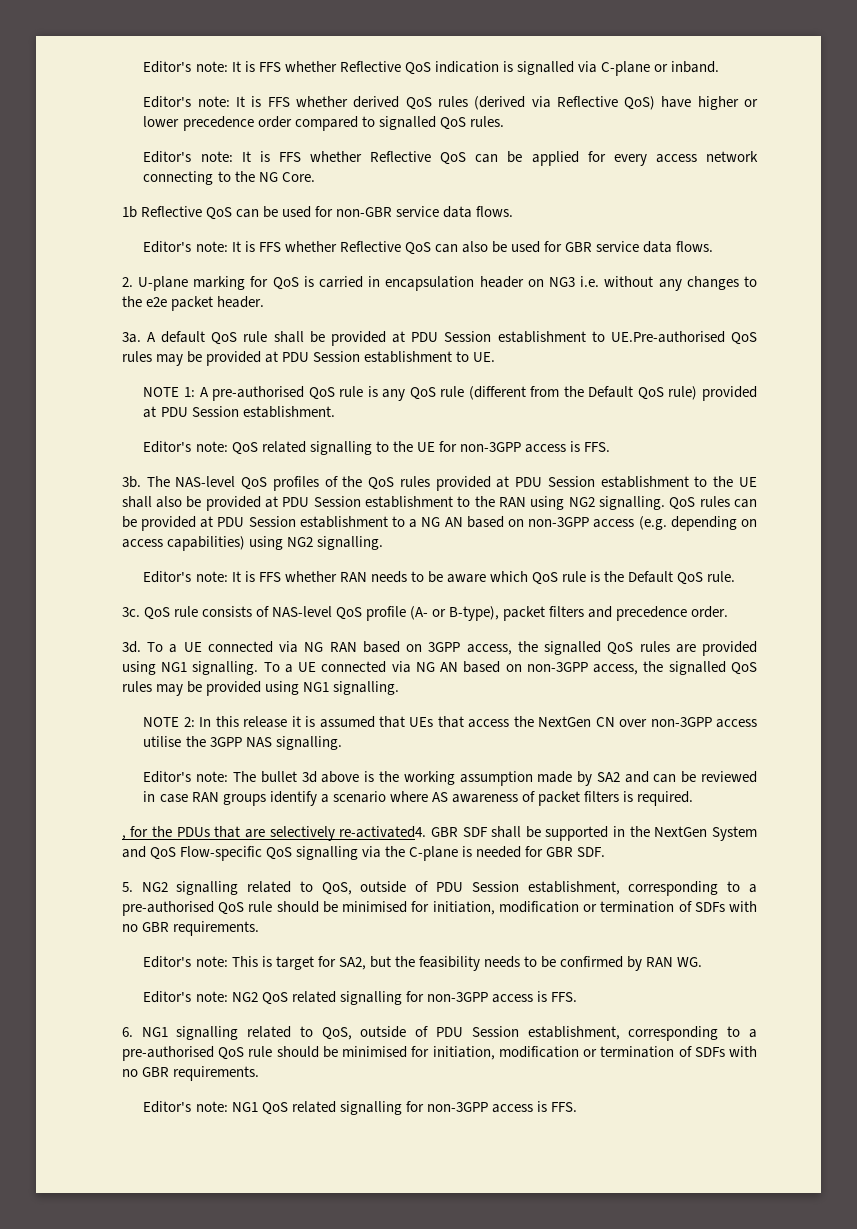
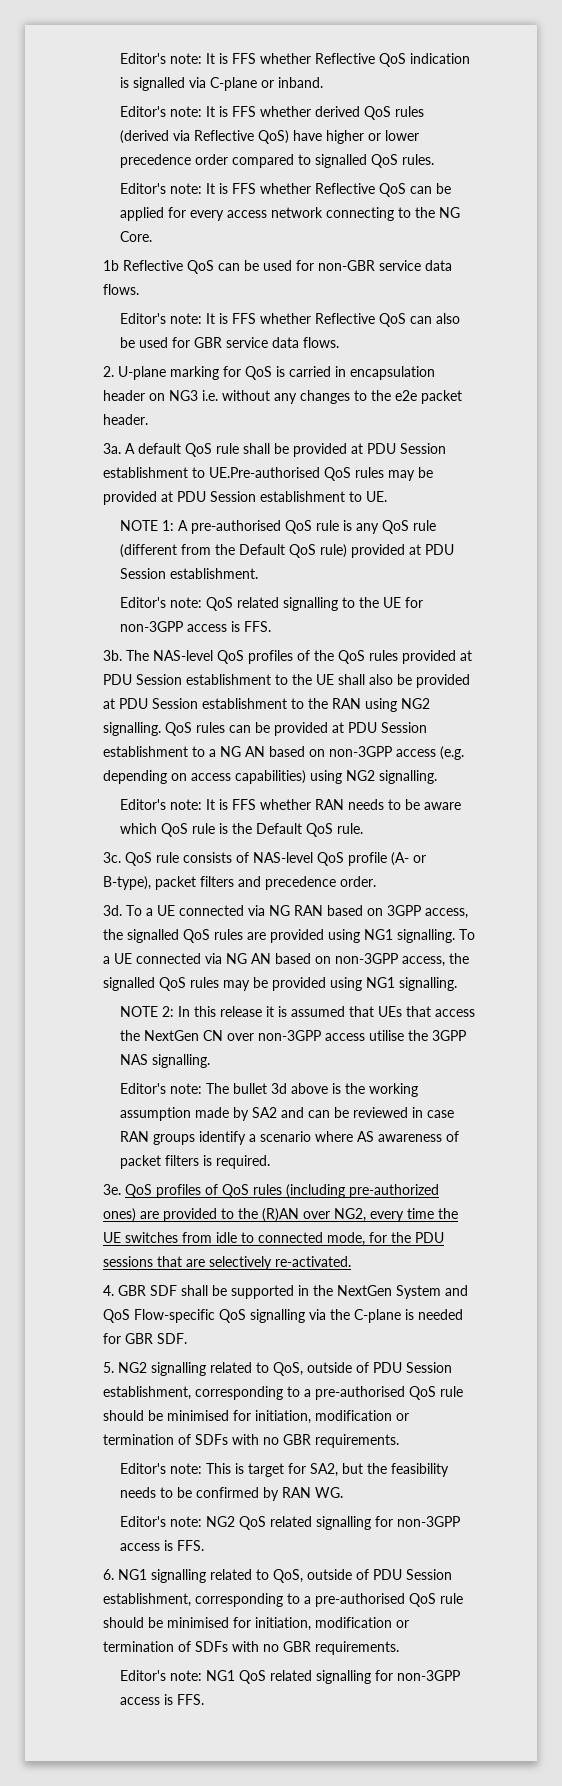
[121,826,210,840] , for the PDUs -> [103,1184,440,1198] [103,1208,459,1222] [103,1232,445,1246] [103,1256,154,1267] 3e. QoS profiles of QoS rules (including pre-authorized ones) are provided to the (R)AN over NG2, every time the UE switches from idle to connected mode, for the PDU sessions
[339,826,427,838] re-activated4. -> [275,1256,352,1267] [103,1285,115,1296] re-activated. // 4.

